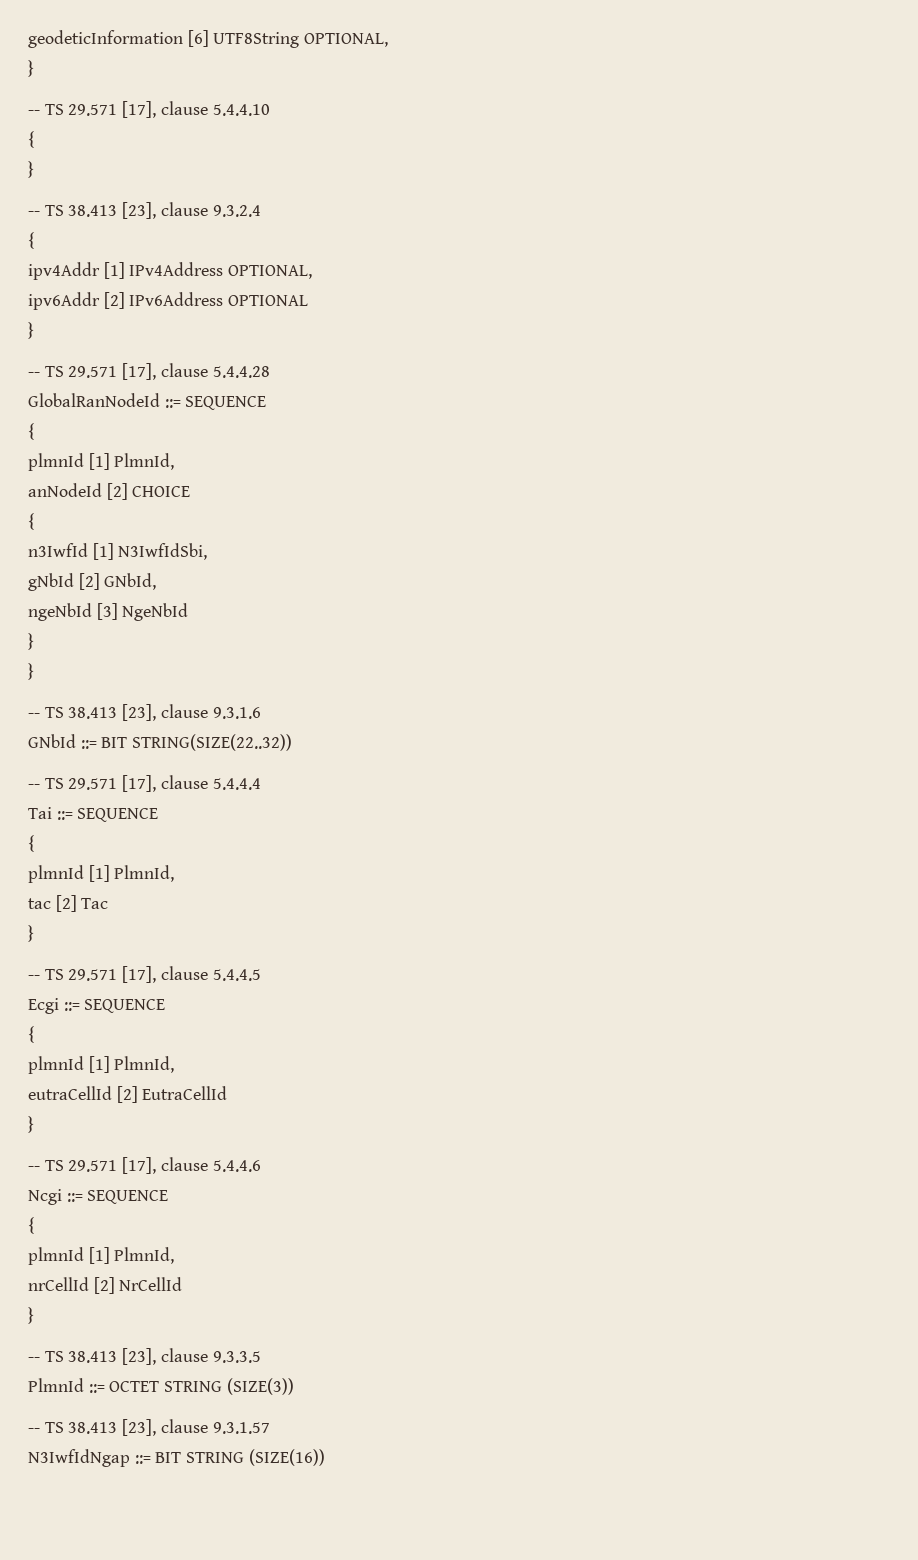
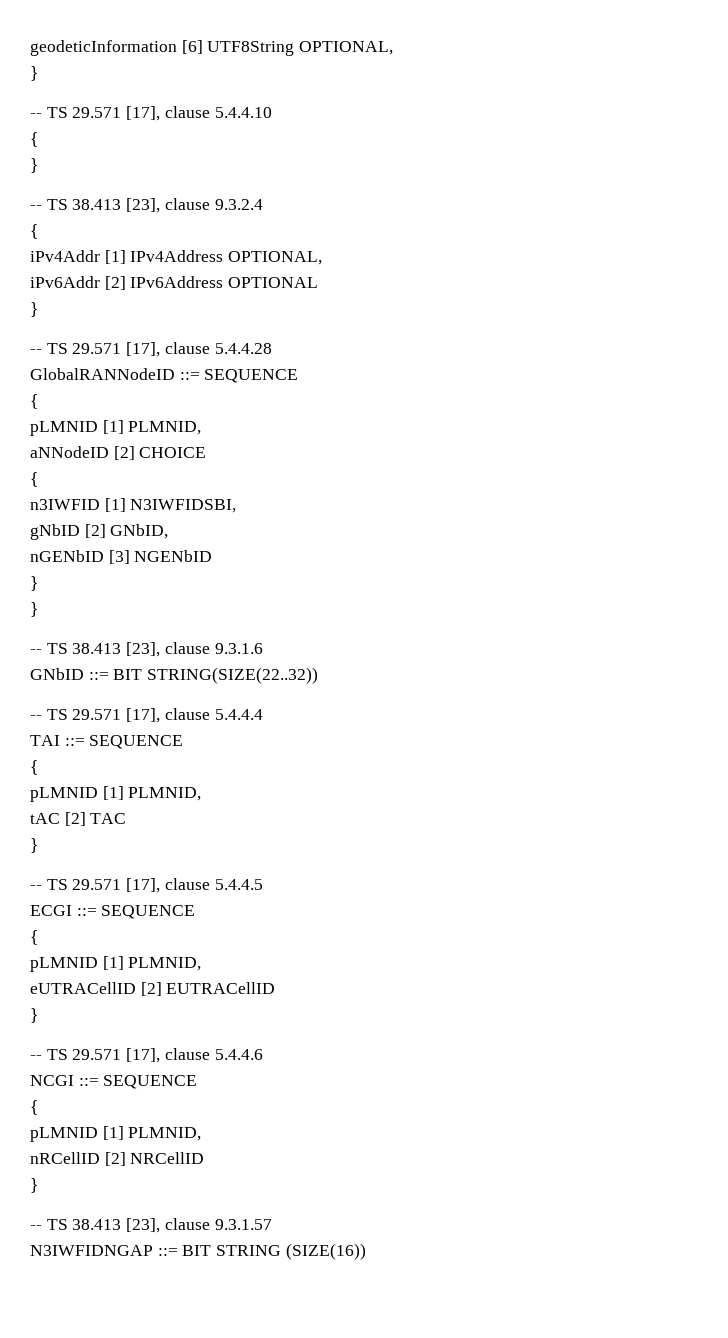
[28,262,100,280] ipv4Addr -> [30,250,100,262] iPv4Addr
[28,292,100,310] ipv6Addr -> [30,276,100,288] iPv6Addr
[28,393,267,410] [28,423,34,440] [28,453,175,471] [28,483,102,497] GlobalRanNodeId ::= SEQUENCE // { // plmnId [1] PlmnId, // anNodeId -> [30,368,299,383] [30,394,38,409] [30,420,202,436] [30,446,109,458] GlobalRANNodeID ::= SEQUENCE // { // pLMNID [1] PLMNID, // aNNodeID
[28,543,208,560] [28,573,157,591] [28,603,189,621] n3IwfId [1] N3IwfIdSbi, // gNbId [2] GNbId, // ngeNbId [3] NgeNbId -> [30,498,237,513] [30,524,169,540] [30,550,213,564] n3IWFID [1] N3IWFIDSBI, // gNbID [2] GNbID, // nGENbID [3] NGENbID
[28,734,76,748] GNbId -> [30,668,84,680] GNbID
[28,807,159,822] [28,835,34,852] [28,865,175,883] [28,895,109,912] Tai ::= SEQUENCE // { // plmnId [1] PlmnId, // tac [2] Tac -> [30,735,184,749] [30,760,38,775] [30,786,202,802] [30,812,127,826] TAI ::= SEQUENCE // { // pLMNID [1] PLMNID, // tAC [2] TAC
[28,998,166,1014] [28,1026,34,1043] [28,1056,175,1074] [28,1086,228,1103] Ecgi ::= SEQUENCE // { // plmnId [1] PlmnId, // eutraCellId [2] EutraCellId -> [30,905,196,919] [30,930,38,945] [30,956,202,972] [30,982,276,996] ECGI ::= SEQUENCE // { // pLMNID [1] PLMNID, // eUTRACellID [2] EUTRACellID
[28,1189,169,1205] [28,1217,34,1234] [28,1247,175,1265] [28,1277,183,1294] [28,1307,34,1324] [28,1348,261,1365] [28,1378,294,1395] Ncgi ::= SEQUENCE // { // plmnId [1] PlmnId, // nrCellId [2] NrCellId // } // -- TS 38.413 [23], clause 9.3.3.5 // PlmnId ::= OCTET STRING (SIZE(3)) -> [30,1075,198,1089] [30,1100,38,1115] [30,1126,202,1142] [30,1152,205,1166] [30,1178,38,1193] NCGI ::= SEQUENCE // { // pLMNID [1] PLMNID, // nRCellID [2] NRCellID // }
[28,1449,130,1467] N3IwfIdNgap -> [30,1245,153,1256] N3IWFIDNGAP

